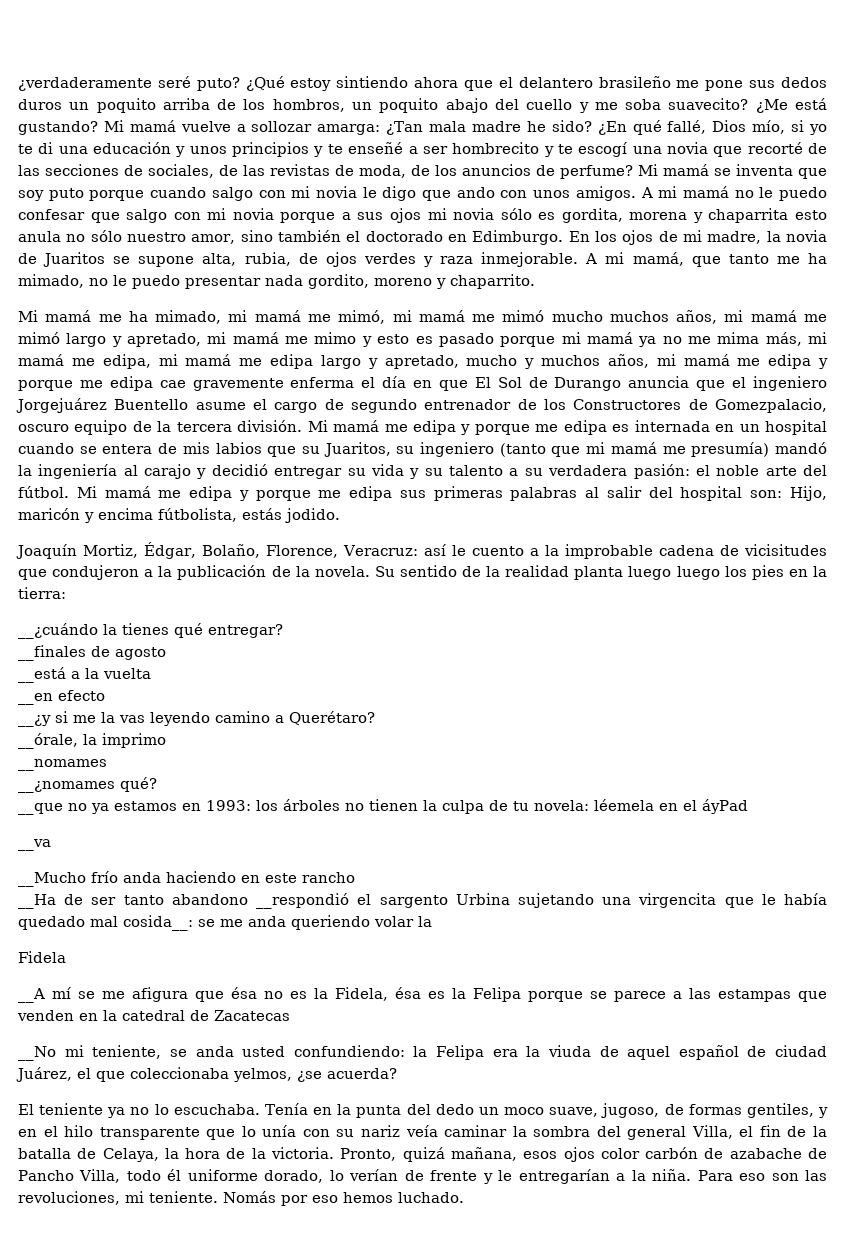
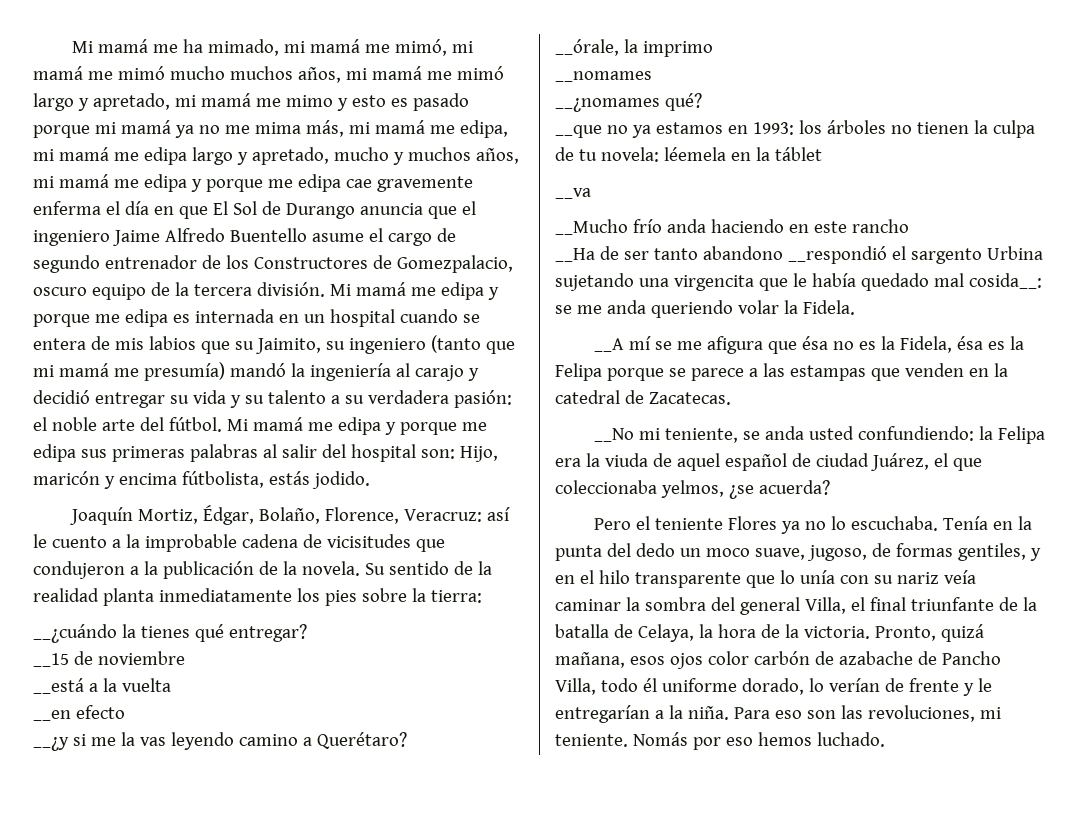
[18,76,827,91] [18,98,827,113] [18,120,828,135] [18,142,828,157] [18,164,827,179] [18,186,828,201] [18,208,827,223] [18,230,828,245] [18,252,827,267] [18,274,535,289] ¿verdaderamente seré puto? ¿Qué estoy sintiendo ahora que el delantero brasileño me pone sus dedos duros un poquito arriba de los hombros, un poquito abajo del cuello y me soba suavecito? ¿Me está gustando? Mi mamá vuelve a sollozar amarga: ¿Tan mala madre he sido? ¿En qué fallé, Dios mío, si yo te di una educación y unos principios y te enseñé a ser hombrecito y te escogí una novia que recorté de las secciones de sociales, de las revistas de moda, de los anuncios de perfume? Mi mamá se inventa que soy puto porque cuando salgo con mi novia le digo que ando con unos amigos. A mi mamá no le puedo confesar que salgo con mi novia porque a sus ojos mi novia sólo es gordita, morena y chaparrita esto anula no sólo nuestro amor, sino también el doctorado en Edimburgo. En los ojos de mi madre, la novia de Juaritos se supone alta, rubia, de ojos verdes y raza inmejorable. A mi mamá, que tanto me ha mimado, no le puedo presentar nada gordito, moreno y chaparrito. // -> (71, 47) none
[16,398,107,413] Jorgejuárez -> [112,228,225,246] Jaime Alfredo
[323,442,391,457] Juaritos, -> [255,338,321,354] Jaimito,
[628,566,720,580] luego luego -> [158,588,292,602] inmediatamente
[788,569,808,577] en -> [361,588,407,602] sobre
[18,645,166,661] __finales de agosto -> [33,651,185,667] __15 de noviembre
[683,799,748,814] el áyPad -> [755,147,822,161] la táblet
[18,951,66,963] // Fidela -> [802,300,855,315] Fidela.
[214,1010,290,1021] Zacatecas -> [648,392,731,405] Zacatecas.
[18,1103,104,1115] El teniente -> [593,516,777,530] Pero el teniente Flores
[759,1125,781,1137] fin -> [869,597,994,611] final triunfante

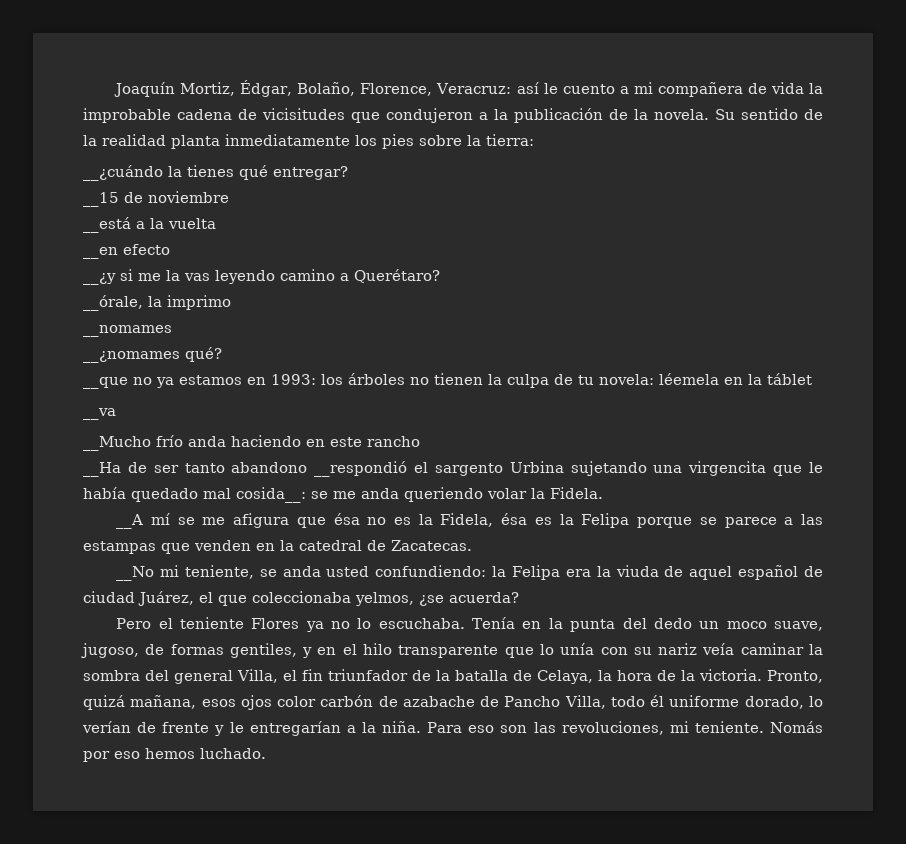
[71,39,473,56] [33,66,504,83] [33,93,469,111] [33,120,508,138] [33,147,519,165] [33,174,473,192] [33,201,476,219] [33,228,456,246] [33,255,513,273] [33,282,499,300] [33,309,480,327] [33,335,515,354] [33,362,479,381] [33,390,512,408] [33,417,487,435] [33,444,498,462] [33,471,370,489] Mi mamá me ha mimado, mi mamá me mimó, mi mamá me mimó mucho muchos años, mi mamá me mimó largo y apretado, mi mamá me mimo y esto es pasado porque mi mamá ya no me mima más, mi mamá me edipa, mi mamá me edipa largo y apretado, mucho y muchos años, mi mamá me edipa y porque me edipa cae gravemente enferma el día en que El Sol de Durango anuncia que el ingeniero Jaime Alfredo Buentello asume el cargo de segundo entrenador de los Constructores de Gomezpalacio, oscuro equipo de la tercera división. Mi mamá me edipa y porque me edipa es internada en un hospital cuando se entera de mis labios que su Jaimito, su ingeniero (tanto que mi mamá me presumía) mandó la ingeniería al carajo y decidió entregar su vida y su talento a su verdadera pasión: el noble arte del fútbol. Mi mamá me edipa y porque me edipa sus primeras palabras al salir del hospital son: Hijo, maricón y encima fútbolista, estás jodido. // -> (114, 89) none
(121, 543) none -> [633,82,804,97] mi compañera de vida
[869,597,994,611] final triunfante -> [302,669,408,681] fin triunfador

